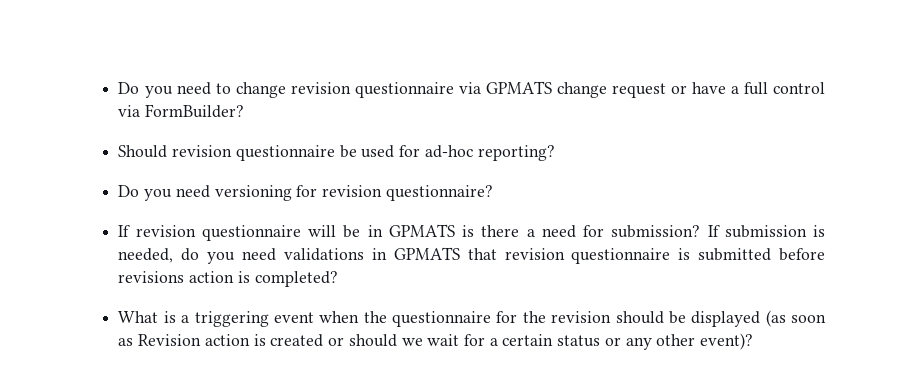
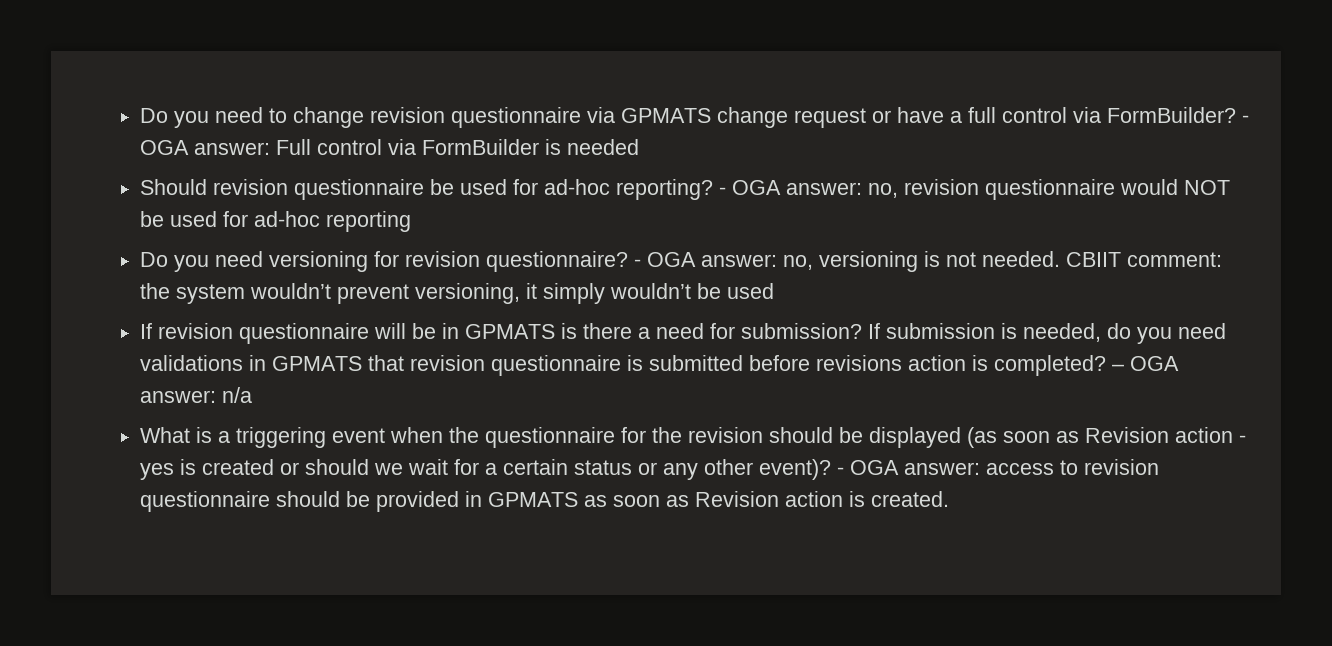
(245, 111) none -> [1241,115,1249,123] [139,139,639,155] - OGA answer: Full control via FormBuilder is needed
(555, 153) none -> [718,179,1230,200] [139,211,411,232] - OGA answer: no, revision questionnaire would NOT be used for ad-hoc reporting
(493, 193) none -> [633,251,1222,272] [139,283,774,304] - OGA answer: no, versioning is not needed. CBIIT comment: the system wouldn’t prevent versioning, it simply wouldn’t be used
(338, 279) none -> [1111,356,1179,371] [139,387,252,403] – OGA answer: n/a
(250, 340) none -> [1238,435,1246,443] [139,463,174,480] - yes
(754, 341) none -> [836,459,1159,475] [139,491,949,512] - OGA answer: access to revision questionnaire should be provided in GPMATS as soon as Revision action is created.

